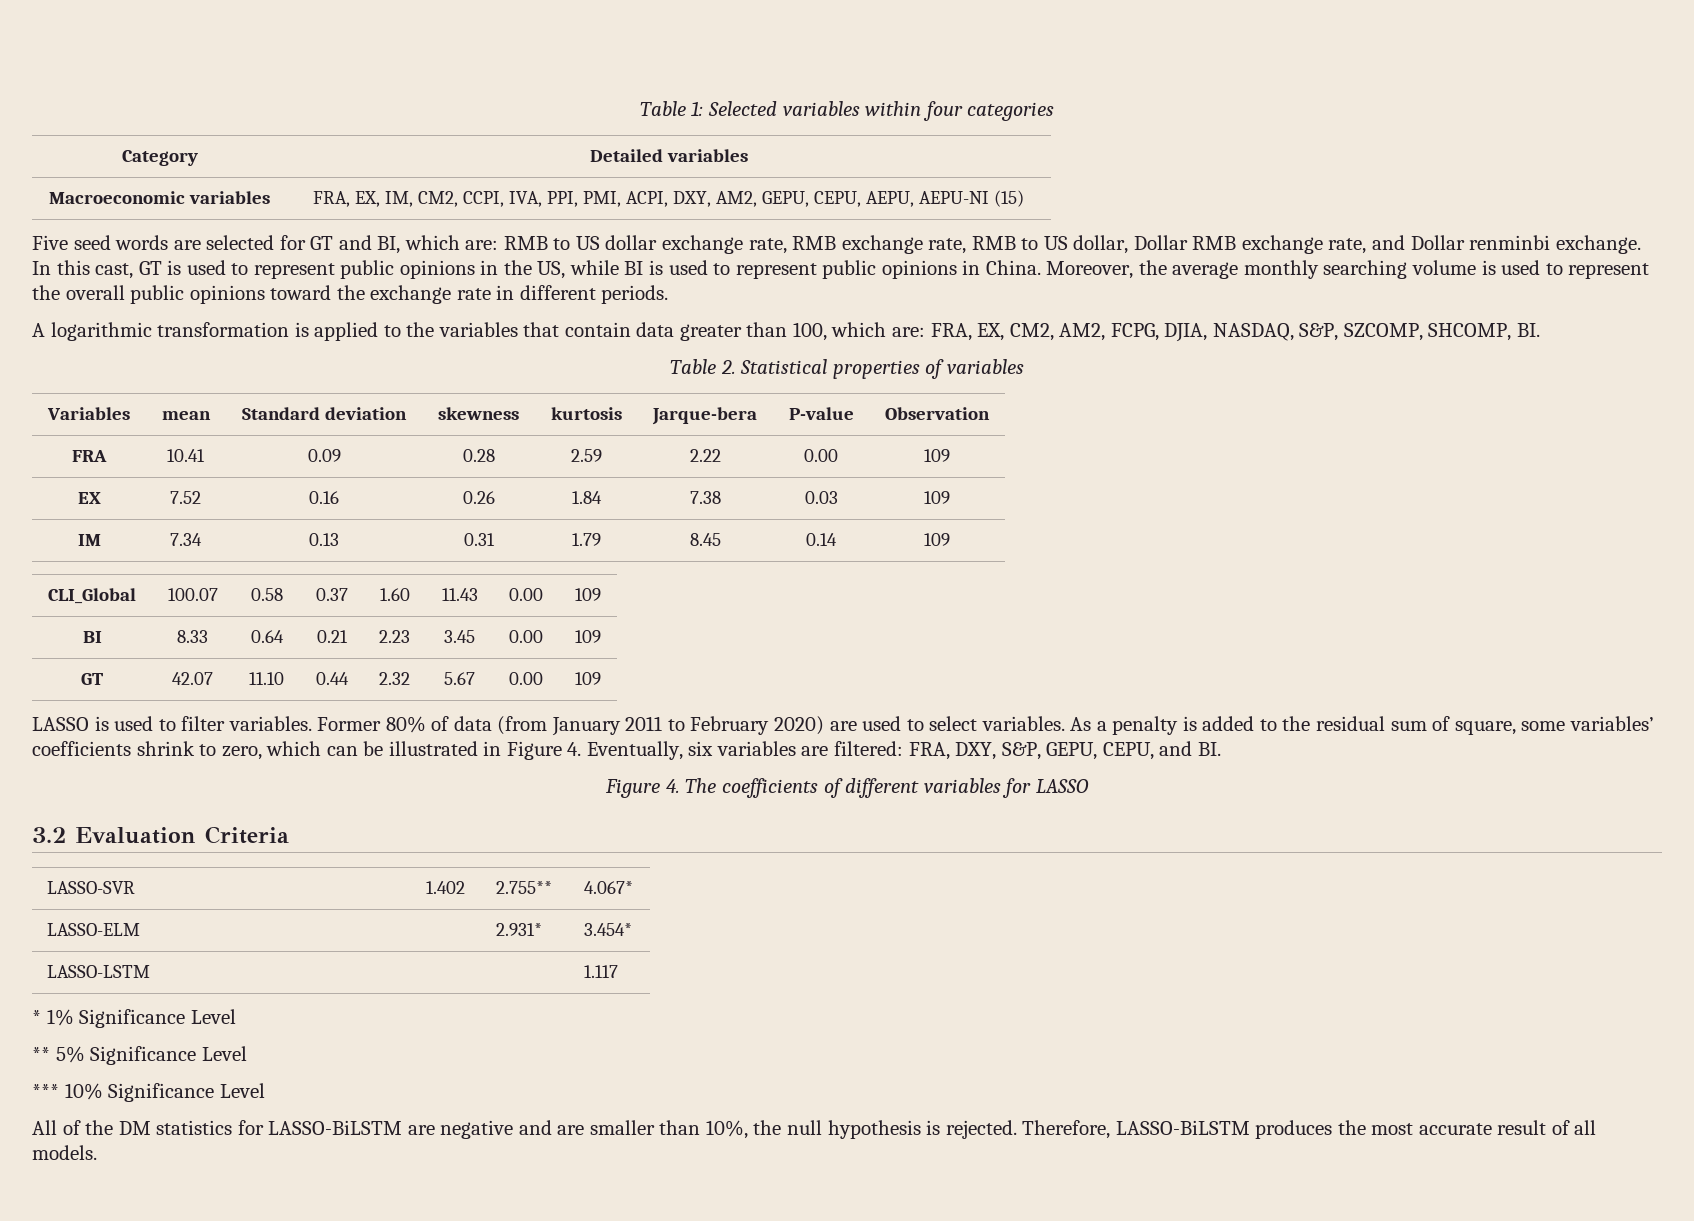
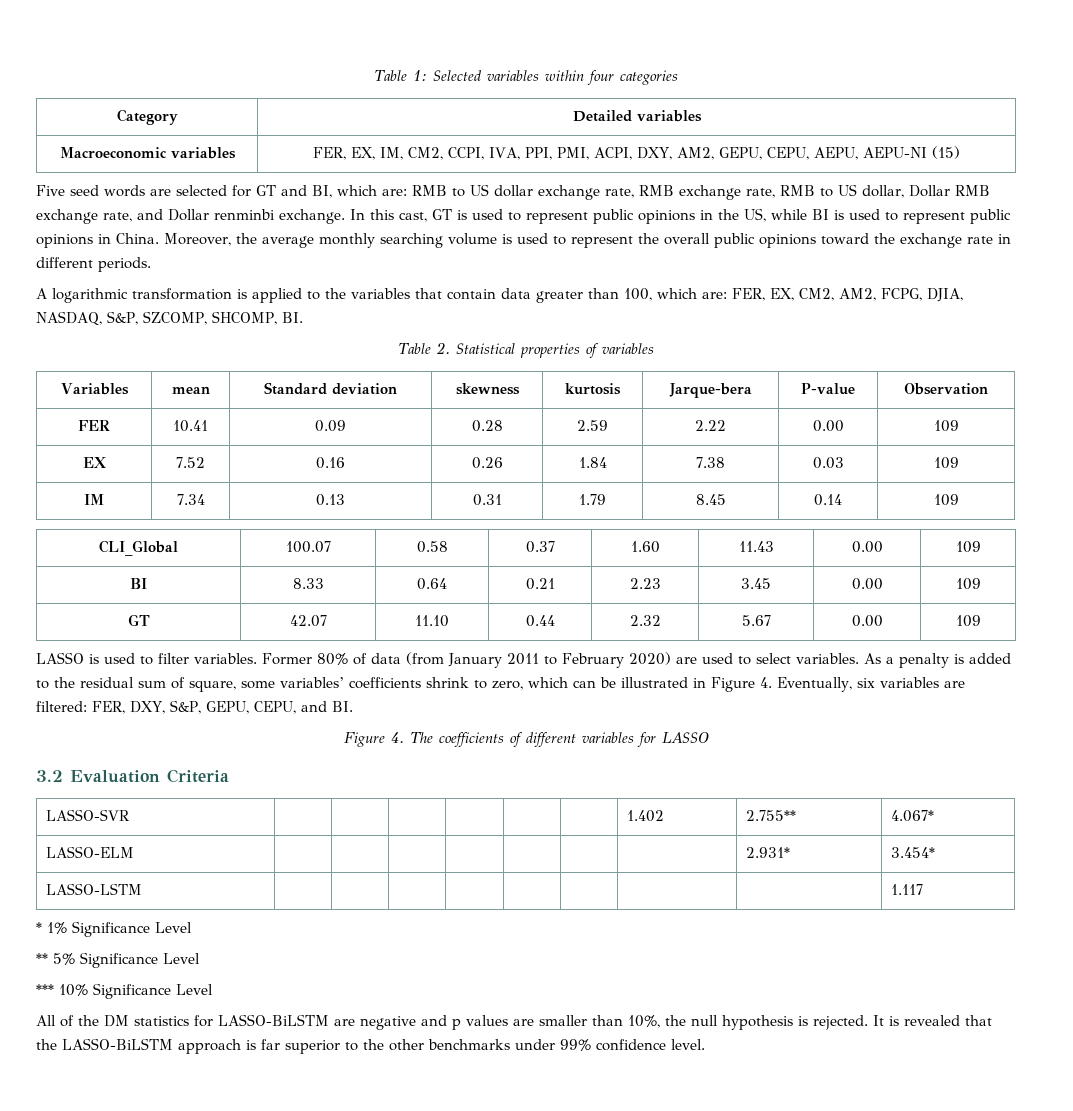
[313,191,351,207] FRA, -> [313,147,347,160] FER,
[930,323,972,341] FRA, -> [732,288,765,301] FER,
[72,450,107,462] FRA -> [78,420,110,431] FER
[908,742,950,760] FRA, -> [92,701,125,714] FER,
(552, 1127) none -> [452,1015,508,1030] p values
[1022,1120,1597,1139] [32,1145,97,1160] Therefore, LASSO-BiLSTM produces the most accurate result of all models. -> [873,1015,992,1026] [36,1038,705,1054] It is revealed that the LASSO-BiLSTM approach is far superior to the other benchmarks under 99% confidence level.

